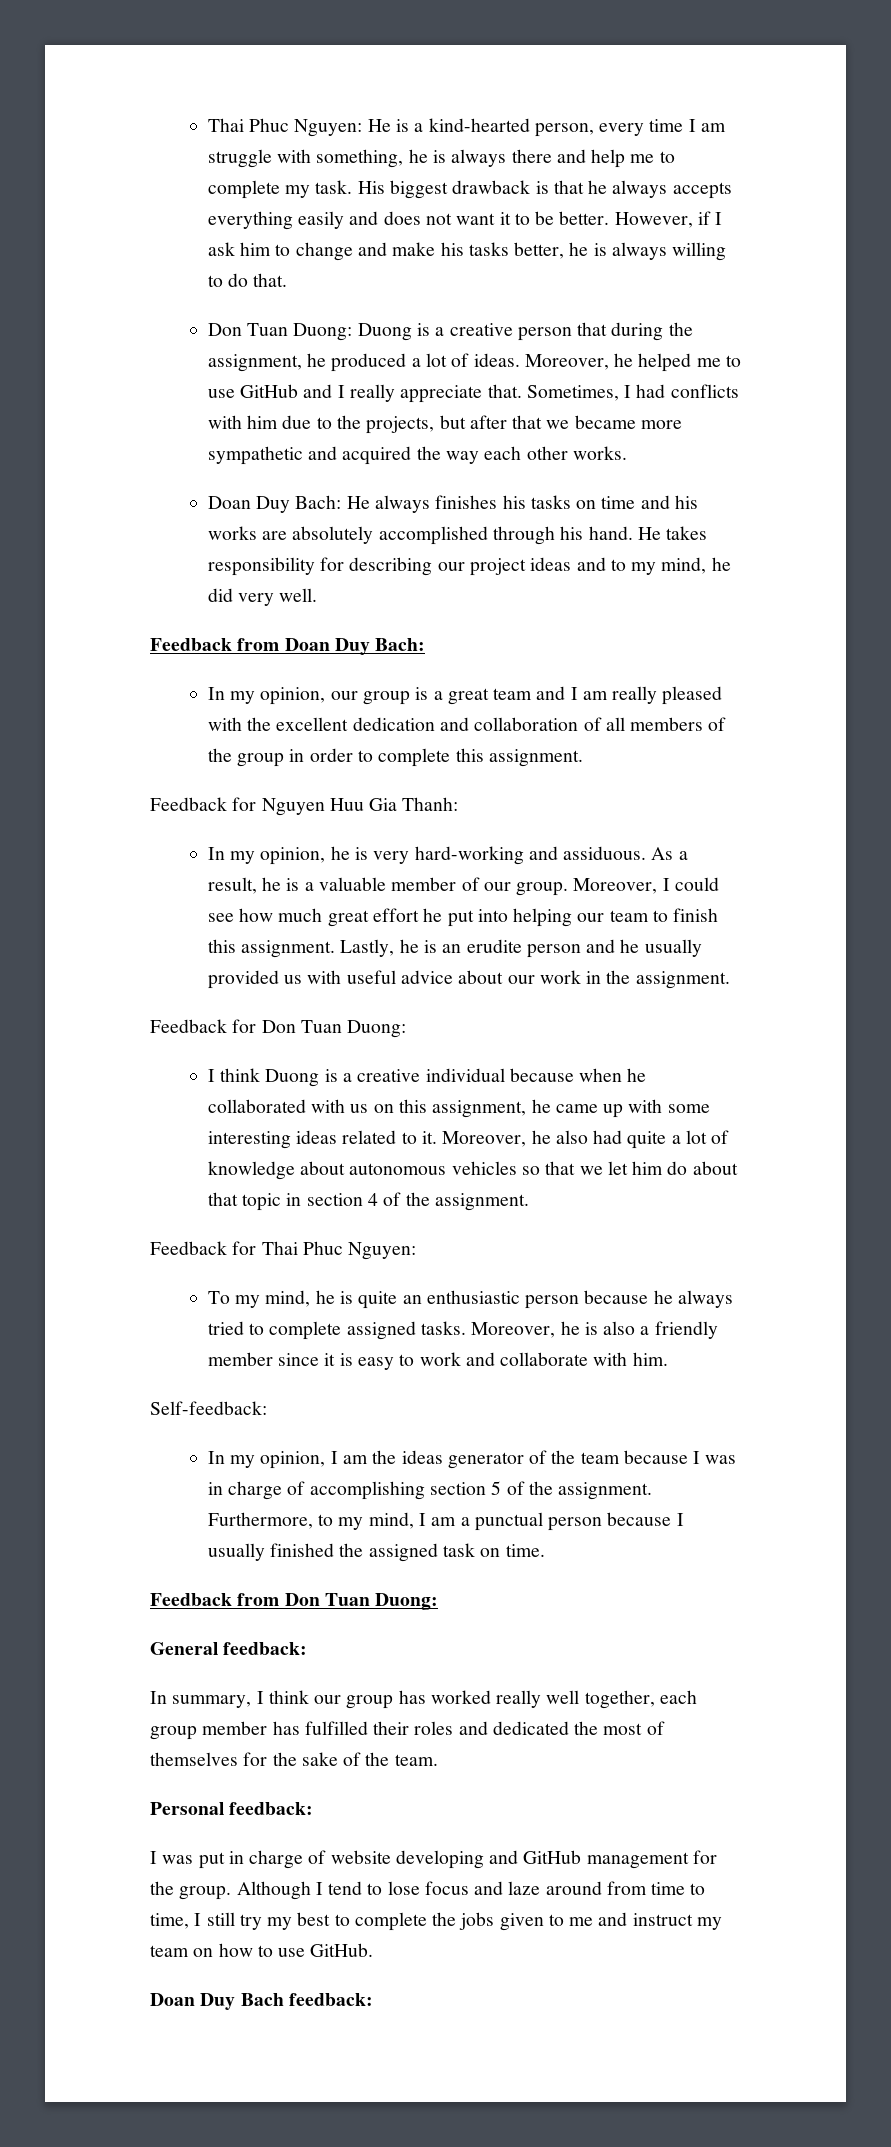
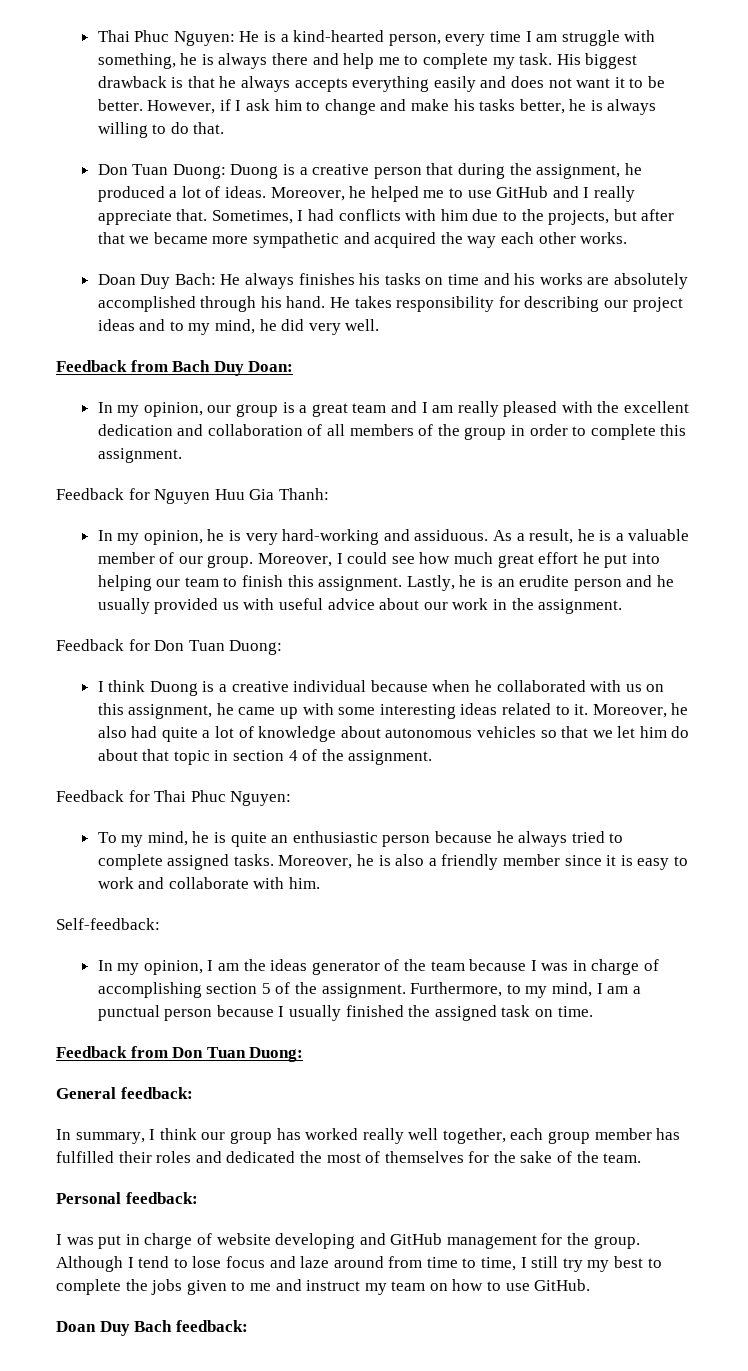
[284,638,426,655] Doan Duy Bach: -> [172,360,294,376] Bach Duy Doan:

